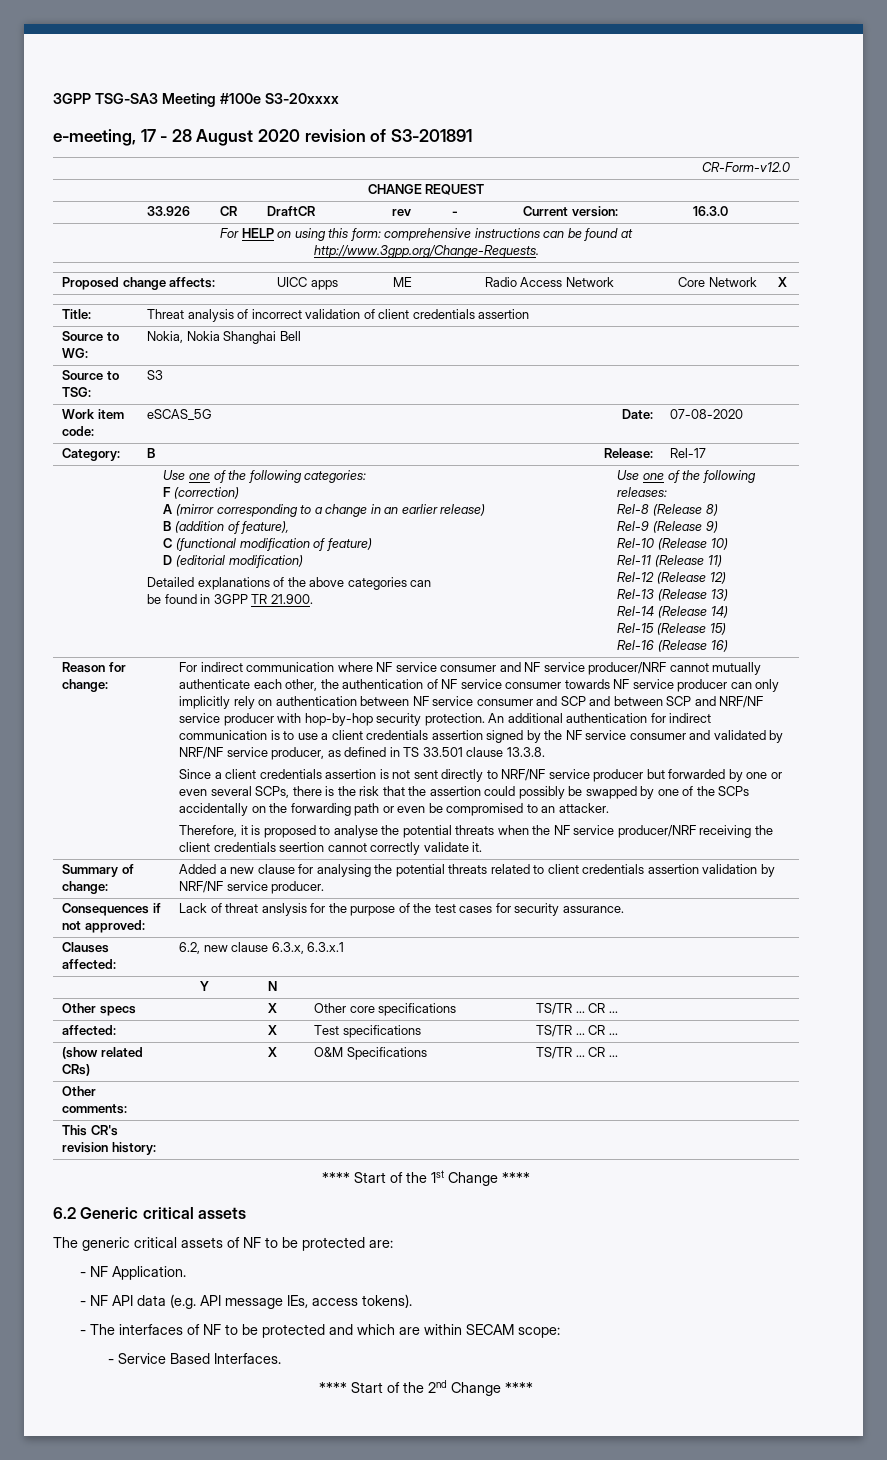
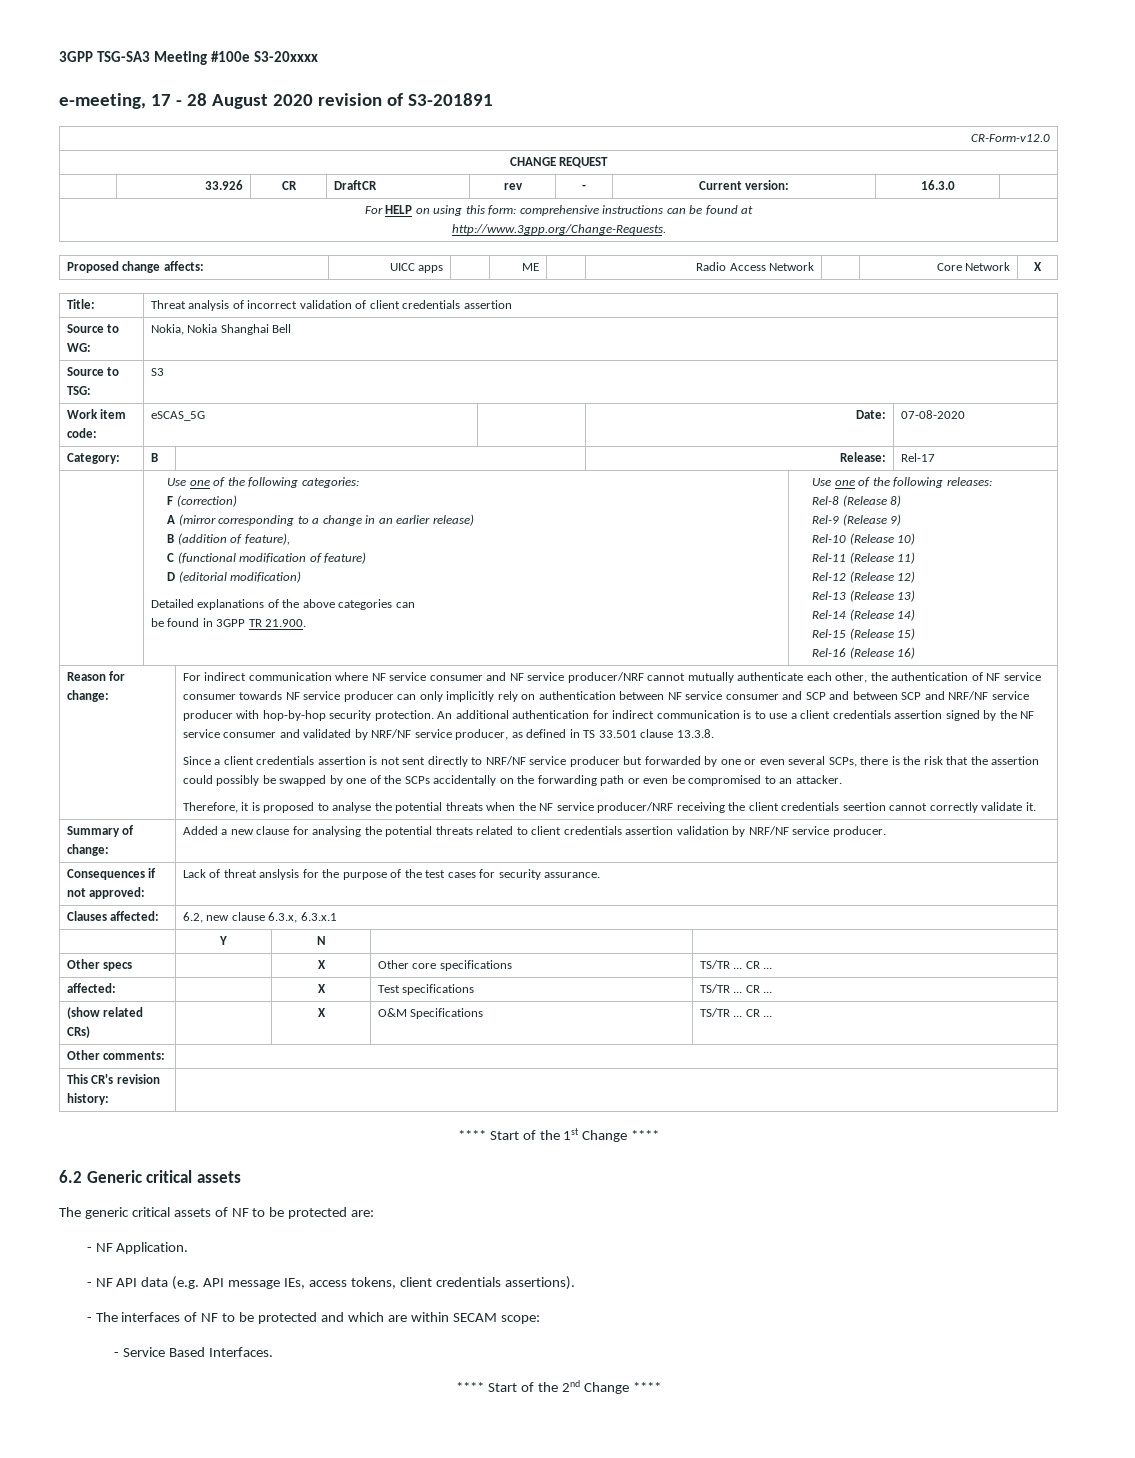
[362,1294,413,1308] tokens). -> [350,1276,575,1290] tokens, client credentials assertions).

